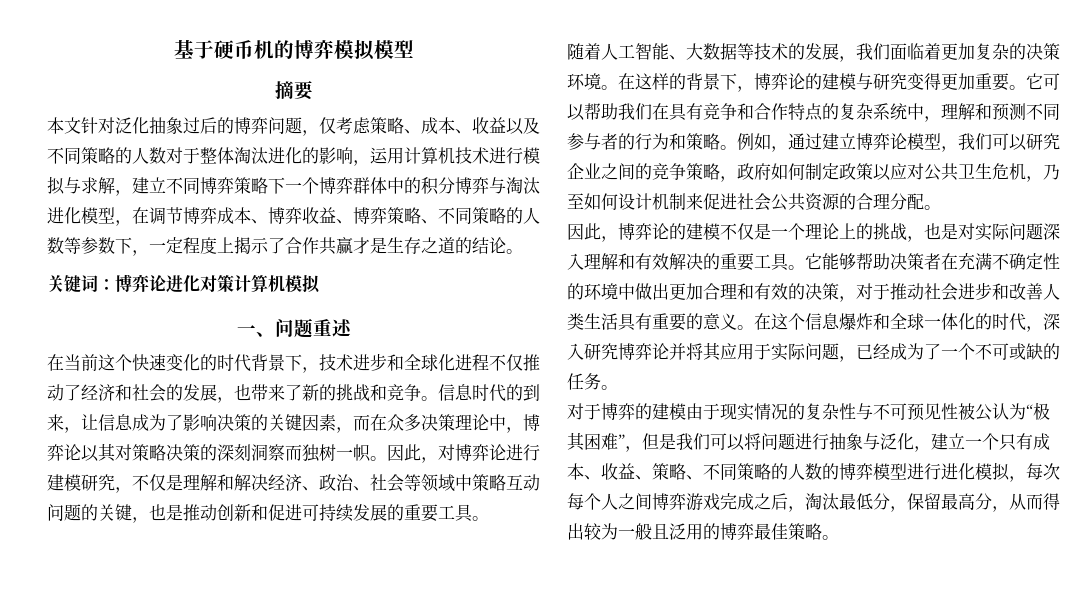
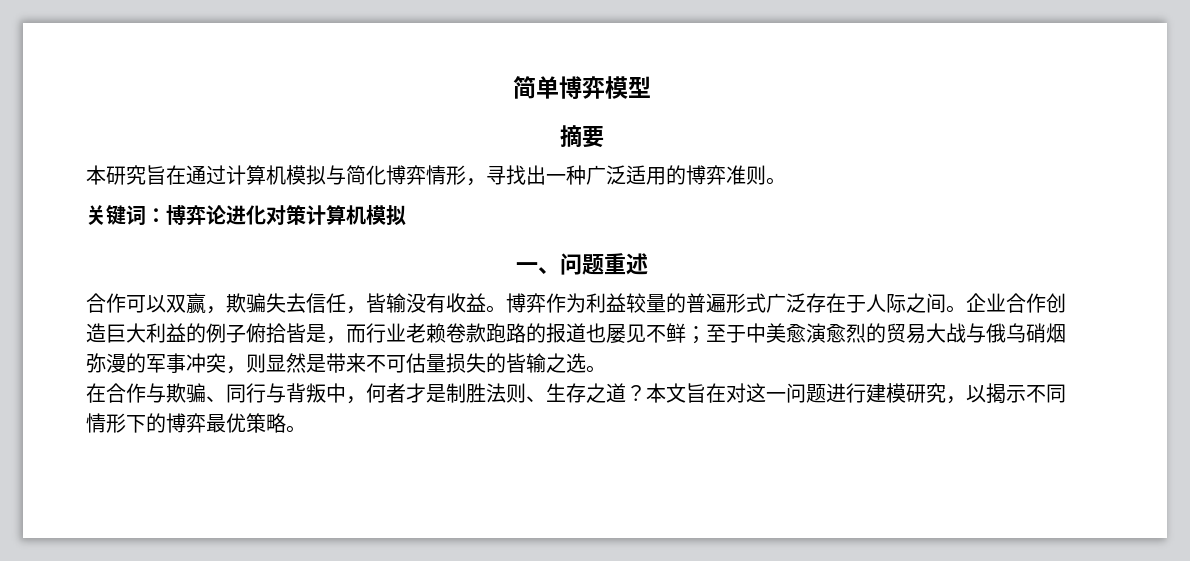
[173,39,414,60] [274,81,313,100] [47,117,540,136] [47,147,540,166] [47,176,540,196] [47,207,540,226] [47,236,506,256] 基于硬币机的博弈模拟模型 // 摘要 // 本文针对泛化抽象过后的博弈问题，仅考虑策略、成本、收益以及不同策略的人数对于整体淘汰进化的影响，运用计算机技术进行模拟与求解，建立不同博弈策略下一个博弈群体中的积分博弈与淘汰进化模型，在调节博弈成本、博弈收益、博弈策略、不同策略的人数等参数下，一定程度上揭示了合作共赢才是生存之道的结论 -> [512,76,651,99] [559,125,604,148] [86,165,766,186] 简单博弈模型 // 摘要 // 本研究旨在通过计算机模拟与简化博弈情形，寻找出一种广泛适用的博弈准则
[47,353,540,373] [47,384,540,403] [47,414,540,433] [47,443,540,463] [47,474,540,493] [47,504,489,523] [567,43,1060,62] [567,73,1060,92] [567,103,1060,122] [567,133,1060,152] [567,163,1060,182] [567,193,941,211] [567,223,1060,242] [567,252,1060,271] [567,282,1060,302] [567,313,1060,332] [567,342,1060,362] [567,373,618,390] [567,402,1050,421] [567,432,1050,452] [567,462,1060,482] [567,493,1060,512] [567,523,703,540] 在当前这个快速变化的时代背景下，技术进步和全球化进程不仅推动了经济和社会的发展，也带来了新的挑战和竞争。信息时代的到来，让信息成为了影响决策的关键因素，而在众多决策理论中，博弈论以其对策略决策的深刻洞察而独树一帜。因此，对博弈论进行建模研究，不仅是理解和解决经济、政治、社会等领域中策略互动问题的关键，也是推动创新和促进可持续发展的重要工具。 // 随着人工智能、大数据等技术的发展，我们面临着更加复杂的决策环境。在这样的背景下，博弈论的建模与研究变得更加重要。它可以帮助我们在具有竞争和合作特点的复杂系统中，理解和预测不同参与者的行为和策略。例如，通过建立博弈论模型，我们可以研究企业之间的竞争策略，政府如何制定政策以应对公共卫生危机，乃至如何设计机制来促进社会公共资源的合理分配。 // 因此，博弈论的建模不仅是一个理论上的挑战，也是对实际问题深入理解和有效解决的重要工具。它能够帮助决策者在充满不确定性的环境中做出更加合理和有效的决策，对于推动社会进步和改善人类生活具有重要的意义。在这个信息爆炸和全球一体化的时代，深入研究博弈论并将其应用于实际问题，已经成为了一个不可或缺的任务。 // 对于博弈的建模由于现实情况的复杂性与不可预见性被公认为“极其困难”，但是我们可以将问题进行抽象与泛化，建立一个只有成本、收益、策略、不同策略的人数的博弈模型进行进化模拟，每次每个人之间博弈游戏完成之后，淘汰最低分，保留最高分，从而得出较为一般且泛用 -> [86,293,1066,314] [86,323,1066,344] [86,353,606,374] [86,383,1066,404] [86,413,146,433] 合作可以双赢，欺骗失去信任，皆输没有收益。博弈作为利益较量的普遍形式广泛存在于人际之间。企业合作创造巨大利益的例子俯拾皆是，而行业老赖卷款跑路的报道也屡见不鲜；至于中美愈演愈烈的贸易大战与俄乌硝烟弥漫的军事冲突，则显然是带来不可估量损失的皆输之选。 // 在合作与欺骗、同行与背叛中，何者才是制胜法则、生存之道？本文旨在对这一问题进行建模研究，以揭示不同情形下
[771,523,788,540] 佳 -> [226,413,246,433] 优

